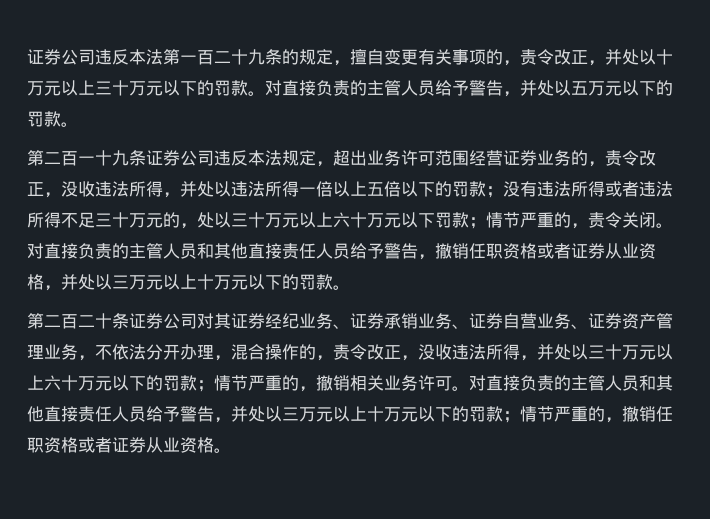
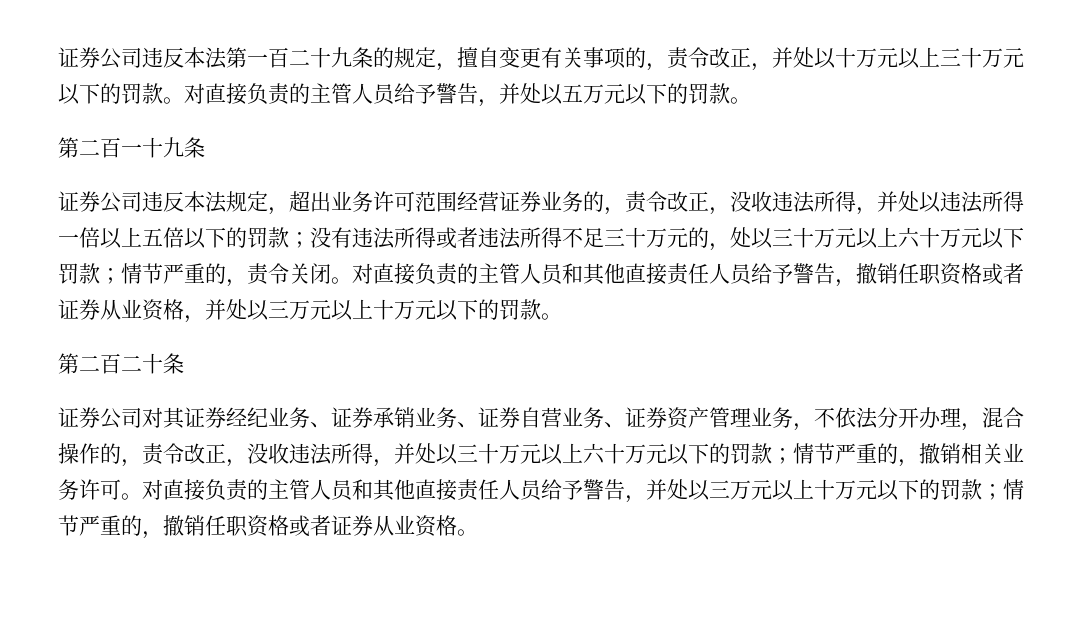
(146, 158) none -> (205, 147) //
(129, 321) none -> (184, 363) //

